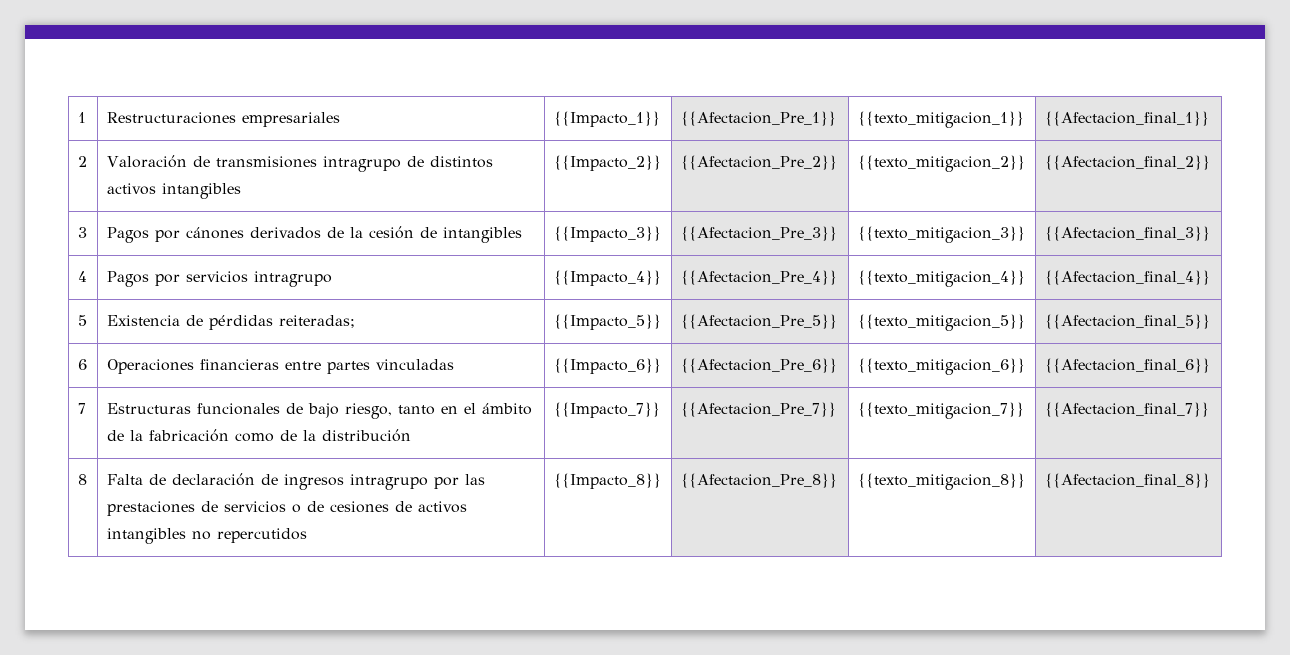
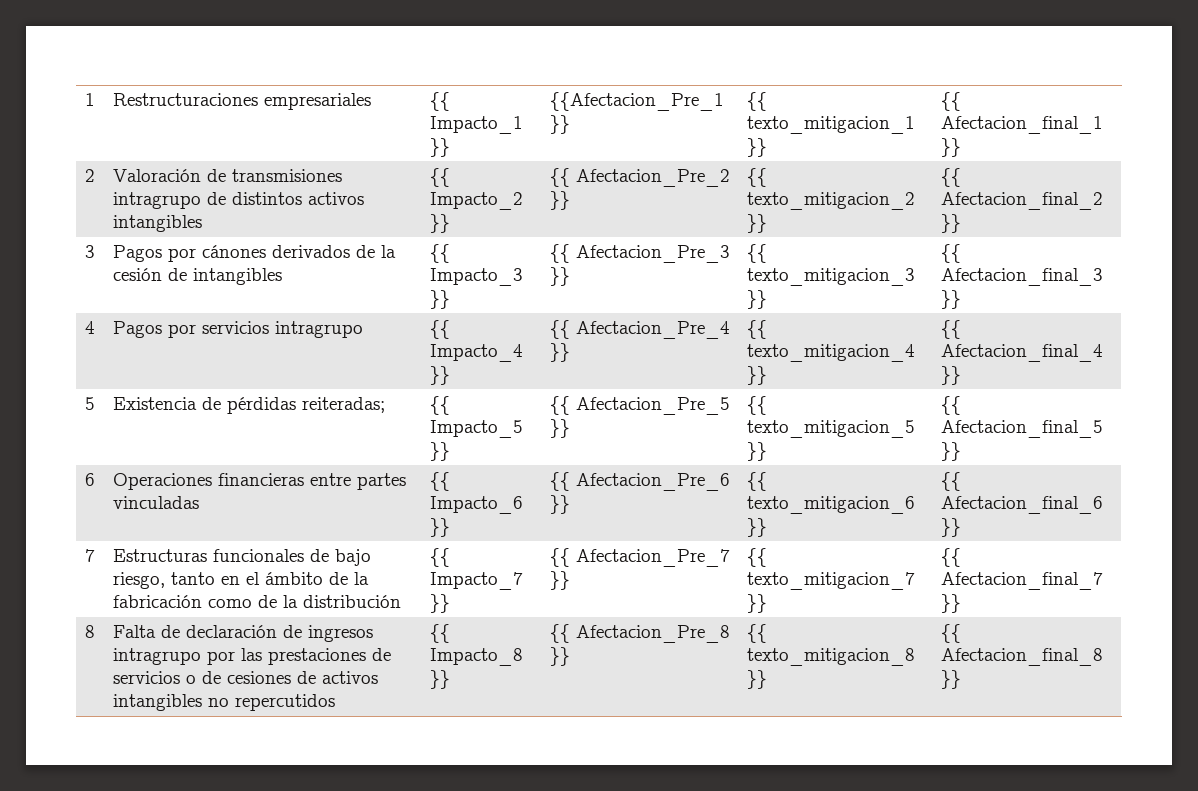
[553,111,660,127] [680,111,836,126] [857,111,1024,128] [1044,111,1209,126] {{Impacto_1}} | {{Afectacion_Pre_1}} | {{texto_mitigacion_1}} | {{Afectacion_final_1}} -> [429,92,450,111] [429,116,523,134] [429,138,450,157] [549,92,724,111] [549,115,570,134] [746,92,767,111] [746,116,915,134] [746,138,767,157] [940,92,961,111] [940,116,1103,134] [940,138,961,157] {{ Impacto_1 }} | {{Afectacion_Pre_1 }} | {{ texto_mitigacion_1 }} | {{ Afectacion_final_1 }}
[553,155,661,171] [680,155,837,170] [857,155,1025,172] [1044,155,1210,170] {{Impacto_2}} | {{Afectacion_Pre_2}} | {{texto_mitigacion_2}} | {{Afectacion_final_2}} -> [429,168,450,187] [429,192,523,210] [429,214,450,233] [549,168,730,187] [549,191,570,210] [746,168,767,187] [746,192,915,210] [746,214,767,233] [940,168,961,187] [940,192,1103,210] [940,214,961,233] {{ Impacto_2 }} | {{ Afectacion_Pre_2 }} | {{ texto_mitigacion_2 }} | {{ Afectacion_final_2 }}
[553,226,661,242] [680,226,837,241] [857,226,1025,243] [1044,226,1210,241] {{Impacto_3}} | {{Afectacion_Pre_3}} | {{texto_mitigacion_3}} | {{Afectacion_final_3}} -> [429,244,450,263] [429,268,523,286] [429,290,450,309] [549,244,730,263] [549,267,570,286] [746,244,767,263] [746,268,915,286] [746,290,767,309] [940,244,961,263] [940,268,1103,286] [940,290,961,309] {{ Impacto_3 }} | {{ Afectacion_Pre_3 }} | {{ texto_mitigacion_3 }} | {{ Afectacion_final_3 }}
[553,270,661,286] [680,270,837,285] [857,270,1025,287] [1044,270,1210,285] {{Impacto_4}} | {{Afectacion_Pre_4}} | {{texto_mitigacion_4}} | {{Afectacion_final_4}} -> [429,320,450,339] [429,344,523,362] [429,366,450,385] [549,320,730,339] [549,343,570,362] [746,320,767,339] [746,344,915,362] [746,366,767,385] [940,320,961,339] [940,344,1103,362] [940,366,961,385] {{ Impacto_4 }} | {{ Afectacion_Pre_4 }} | {{ texto_mitigacion_4 }} | {{ Afectacion_final_4 }}
[553,314,661,330] [680,314,837,329] [857,314,1025,331] [1044,314,1210,329] {{Impacto_5}} | {{Afectacion_Pre_5}} | {{texto_mitigacion_5}} | {{Afectacion_final_5}} -> [429,396,450,415] [429,420,523,438] [429,442,450,461] [549,396,730,415] [549,419,570,438] [746,396,767,415] [746,420,915,438] [746,442,767,461] [940,396,961,415] [940,420,1103,438] [940,442,961,461] {{ Impacto_5 }} | {{ Afectacion_Pre_5 }} | {{ texto_mitigacion_5 }} | {{ Afectacion_final_5 }}
[553,358,661,374] [680,358,837,373] [857,358,1025,375] [1044,358,1210,373] {{Impacto_6}} | {{Afectacion_Pre_6}} | {{texto_mitigacion_6}} | {{Afectacion_final_6}} -> [429,472,450,491] [429,496,523,514] [429,518,450,537] [549,472,730,491] [549,495,570,514] [746,472,767,491] [746,496,915,514] [746,518,767,537] [940,472,961,491] [940,496,1103,514] [940,518,961,537] {{ Impacto_6 }} | {{ Afectacion_Pre_6 }} | {{ texto_mitigacion_6 }} | {{ Afectacion_final_6 }}
[553,402,660,418] [680,402,836,417] [857,402,1024,419] [1044,402,1209,417] {{Impacto_7}} | {{Afectacion_Pre_7}} | {{texto_mitigacion_7}} | {{Afectacion_final_7}} -> [429,548,450,567] [429,572,523,590] [429,594,450,613] [549,548,730,567] [549,571,570,590] [746,548,767,567] [746,572,915,590] [746,594,767,613] [940,548,961,567] [940,572,1103,590] [940,594,961,613] {{ Impacto_7 }} | {{ Afectacion_Pre_7 }} | {{ texto_mitigacion_7 }} | {{ Afectacion_final_7 }}
[553,473,661,489] [680,473,837,488] [857,473,1025,490] [1044,473,1210,488] {{Impacto_8}} | {{Afectacion_Pre_8}} | {{texto_mitigacion_8}} | {{Afectacion_final_8}} -> [429,624,450,643] [429,648,523,666] [429,670,450,689] [549,624,730,643] [549,647,570,666] [746,624,767,643] [746,648,915,666] [746,670,767,689] [940,624,961,643] [940,648,1103,666] [940,670,961,689] {{ Impacto_8 }} | {{ Afectacion_Pre_8 }} | {{ texto_mitigacion_8 }} | {{ Afectacion_final_8 }}

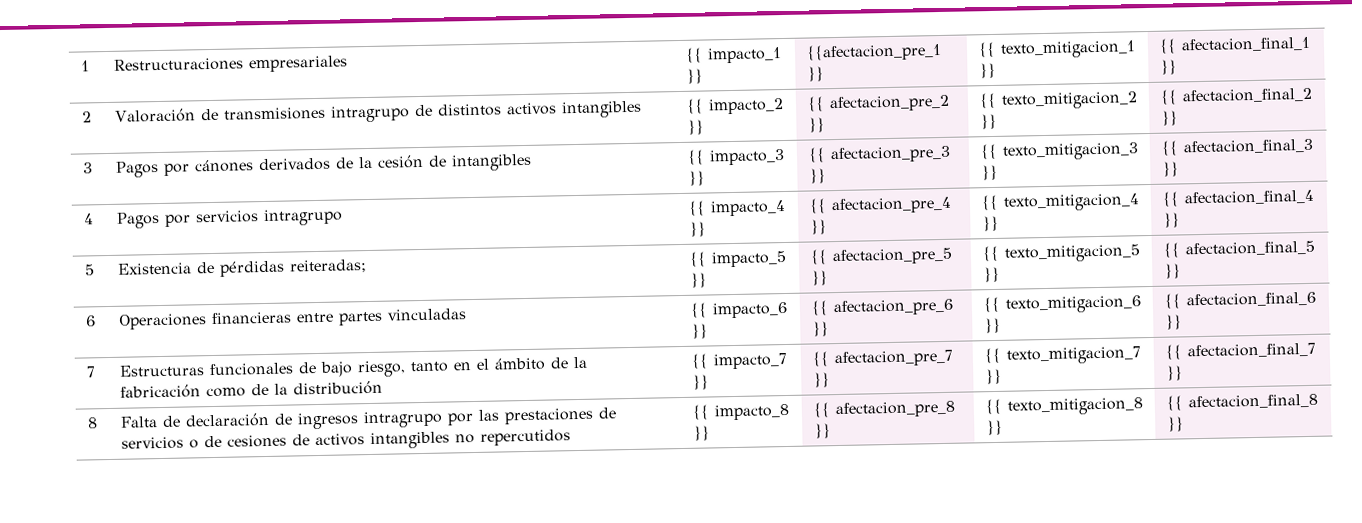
[429,116,523,134] [429,138,450,157] [549,92,724,111] Impacto_1 }} | {{Afectacion_Pre_1 -> [706,47,782,64] [685,68,703,84] [805,42,942,62] impacto_1 }} | {{afectacion_pre_1
[940,116,1103,134] Afectacion_final_1 -> [1180,36,1311,53] afectacion_final_1
[429,192,523,210] [429,214,450,233] [549,168,730,187] Impacto_2 }} | {{ Afectacion_Pre_2 -> [707,98,784,115] [686,119,704,135] [806,94,950,113] impacto_2 }} | {{ afectacion_pre_2
[940,192,1103,210] Afectacion_final_2 -> [1181,87,1313,104] afectacion_final_2
[429,268,523,286] [429,290,450,309] [549,244,730,263] Impacto_3 }} | {{ Afectacion_Pre_3 -> [708,149,785,166] [687,170,705,186] [807,145,951,164] impacto_3 }} | {{ afectacion_pre_3
[940,268,1103,286] Afectacion_final_3 -> [1182,138,1314,155] afectacion_final_3
[429,344,523,362] [429,366,450,385] [549,320,730,339] Impacto_4 }} | {{ Afectacion_Pre_4 -> [709,199,786,217] [688,221,706,237] [808,196,952,215] impacto_4 }} | {{ afectacion_pre_4
[940,344,1103,362] Afectacion_final_4 -> [1183,189,1314,206] afectacion_final_4
[429,420,523,438] [429,442,450,461] [549,396,730,415] Impacto_5 }} | {{ Afectacion_Pre_5 -> [710,250,787,268] [689,272,707,288] [809,247,953,266] impacto_5 }} | {{ afectacion_pre_5
[940,420,1103,438] Afectacion_final_5 -> [1184,240,1315,257] afectacion_final_5
[429,496,523,514] [429,518,450,537] [549,472,730,491] Impacto_6 }} | {{ Afectacion_Pre_6 -> [711,301,788,319] [690,323,708,339] [810,298,954,317] impacto_6 }} | {{ afectacion_pre_6
[940,496,1103,514] Afectacion_final_6 -> [1185,291,1316,308] afectacion_final_6
[429,572,523,590] [429,594,450,613] [549,548,730,567] Impacto_7 }} | {{ Afectacion_Pre_7 -> [712,352,788,370] [691,374,709,390] [811,349,954,368] impacto_7 }} | {{ afectacion_pre_7
[940,572,1103,590] Afectacion_final_7 -> [1186,342,1316,359] afectacion_final_7
[429,648,523,666] [429,670,450,689] [549,624,730,643] Impacto_8 }} | {{ Afectacion_Pre_8 -> [713,403,790,421] [692,425,710,441] [812,400,956,419] impacto_8 }} | {{ afectacion_pre_8
[940,648,1103,666] Afectacion_final_8 -> [1187,393,1318,410] afectacion_final_8

